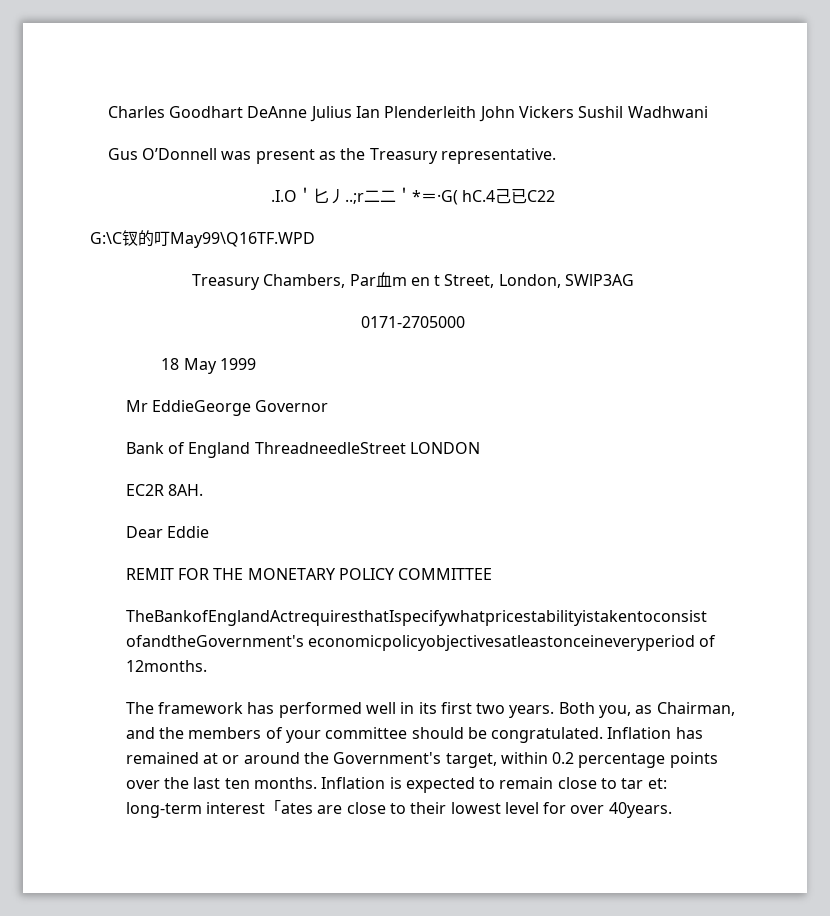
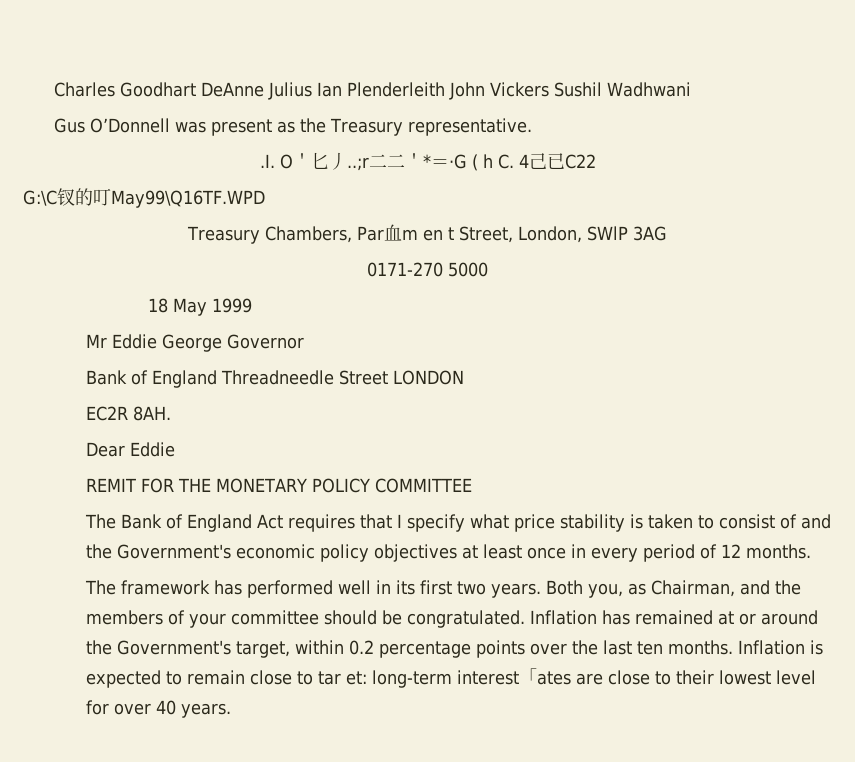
[270,190,297,202] .I.O -> [259,154,293,169] .I. O
[436,190,496,205] ·G( hC.4 -> [448,154,529,171] ·G ( h C. 4
[565,274,635,286] [361,316,465,328] SWlP3AG // 0171-2705000 -> [586,226,667,241] [367,262,488,277] SWlP 3AG // 0171-270 5000
[151,400,251,416] EddieGeorge -> [111,334,222,352] Eddie George
[254,442,406,454] ThreadneedleStreet -> [220,370,388,385] Threadneedle Street
[125,610,707,626] [125,635,717,651] [125,660,207,672] TheBankofEnglandActrequiresthatIspecifywhatpricestabilityistakentoconsist ofandtheGovernment's economicpolicyobjectivesatleastonceineveryperiod of 12months. -> [84,514,831,532] [85,544,811,562] The Bank of England Act requires that I specify what price stability is taken to consist of and the Government's economic policy objectives at least once in every period of 12 months.
[608,802,672,818] 40years. -> [155,700,231,718] 40 years.

